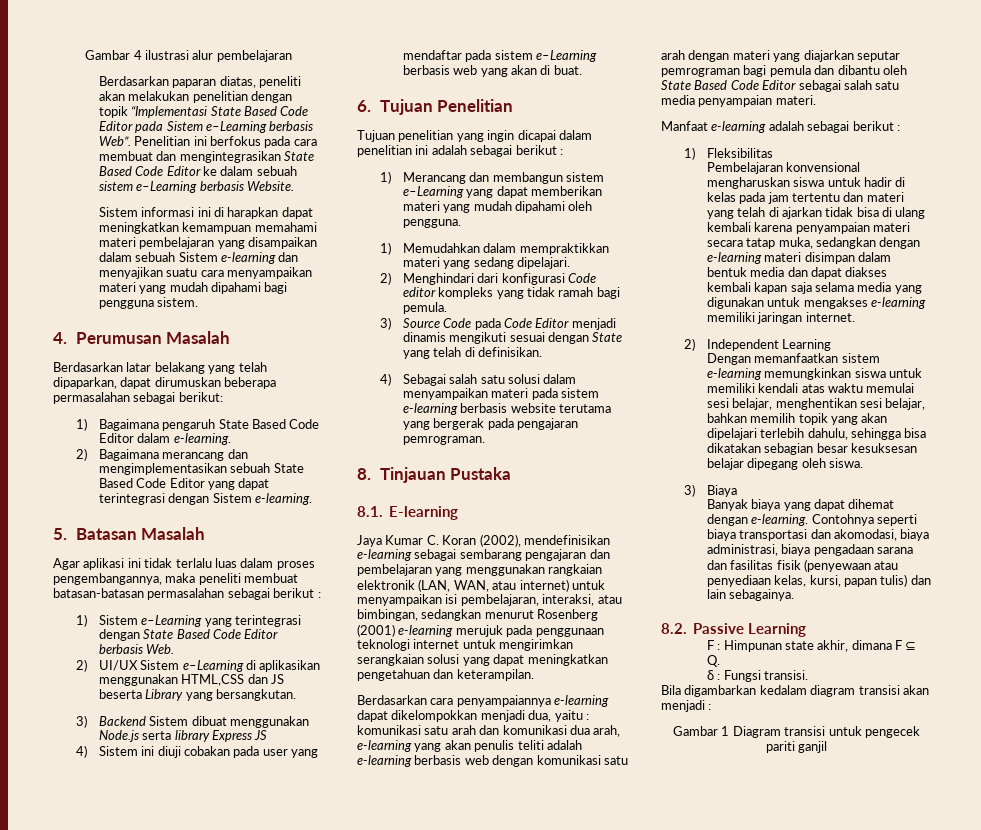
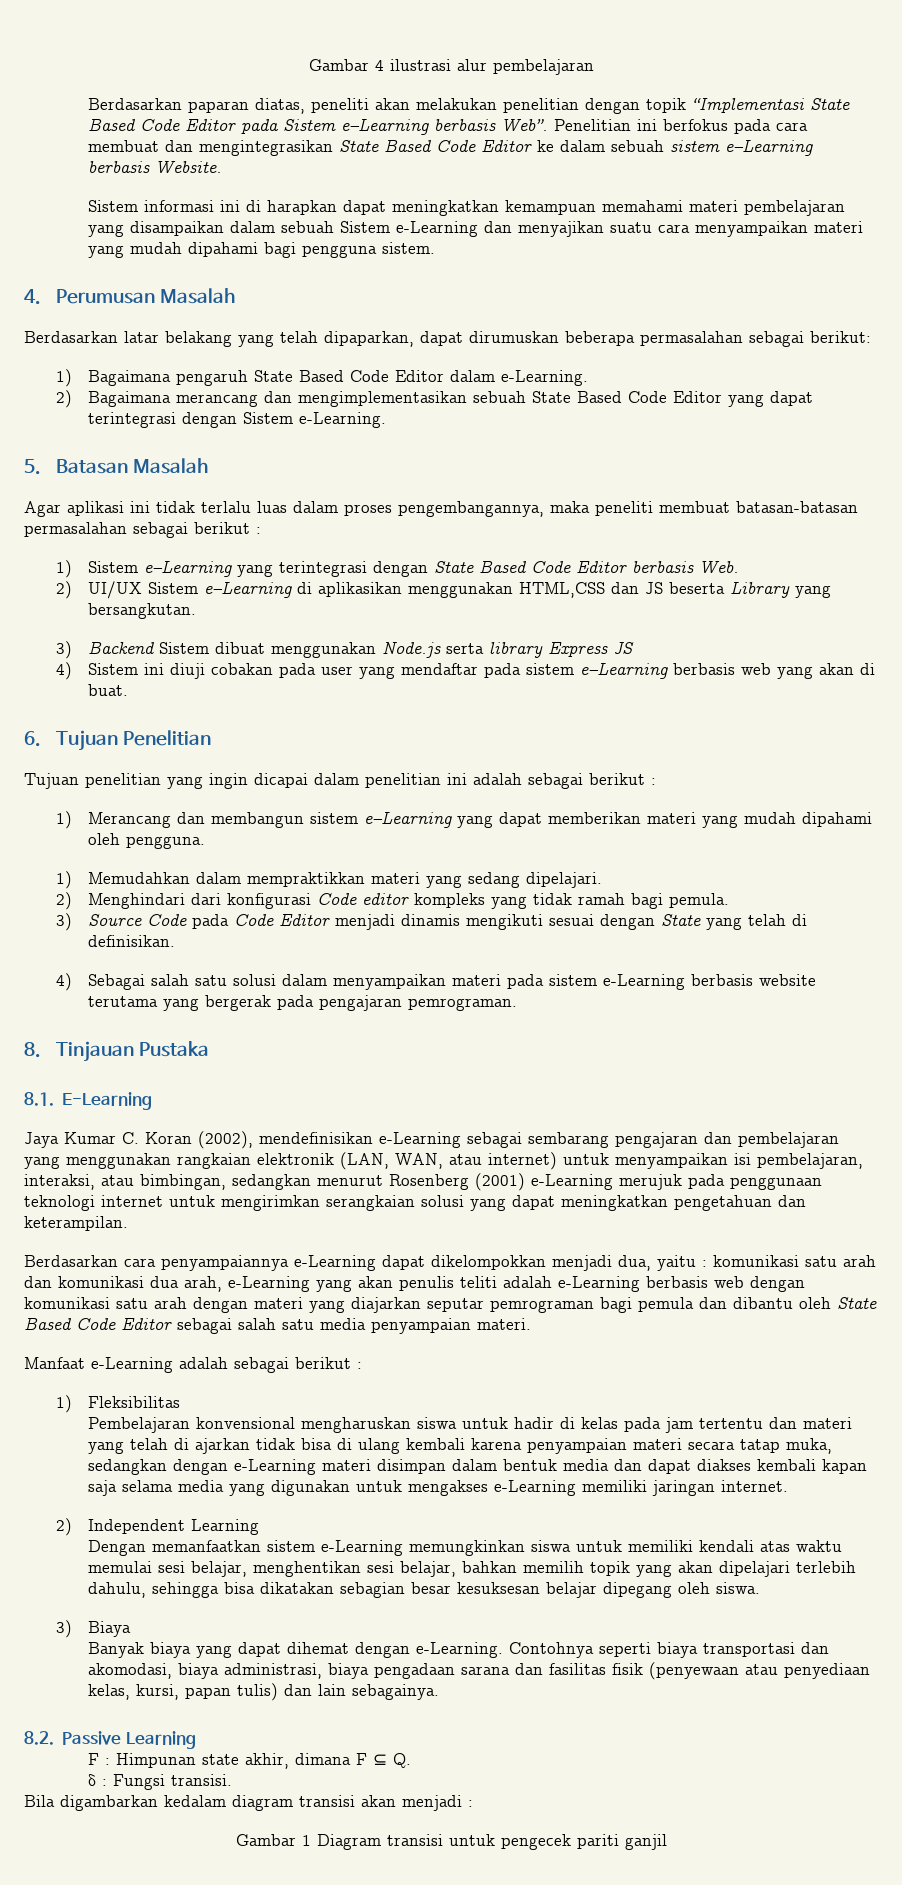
[220,252,276,264] e-learning -> [395,221,478,237] e-Learning
[173,433,231,445] e-learning. -> [500,370,588,386] e-Learning.
[254,493,312,505] e-learning. -> [298,412,386,428] e-Learning.
[402,403,458,415] e-learning -> [602,974,685,990] e-Learning
[389,506,459,520] E-learning -> [62,1092,153,1110] E-Learning
[357,549,412,561] e-learning -> [379,1132,461,1148] e-Learning
[398,625,454,637] e-learning -> [531,1174,613,1190] e-Learning
[554,695,610,707] e-learning -> [294,1255,376,1271] e-Learning
[357,740,412,752] e-learning -> [228,1276,310,1292] e-Learning
[357,755,412,767] e-learning -> [558,1276,640,1292] e-Learning
[711,121,767,133] e-learning -> [91,1357,173,1373] e-Learning
[706,252,762,264] e-learning -> [233,1459,316,1475] e-Learning
[870,297,926,309] e-learning -> [493,1480,576,1496] e-Learning
[706,368,762,380] e-learning -> [320,1540,403,1556] e-Learning
[751,514,809,526] e-learning. -> [415,1642,503,1658] e-Learning.

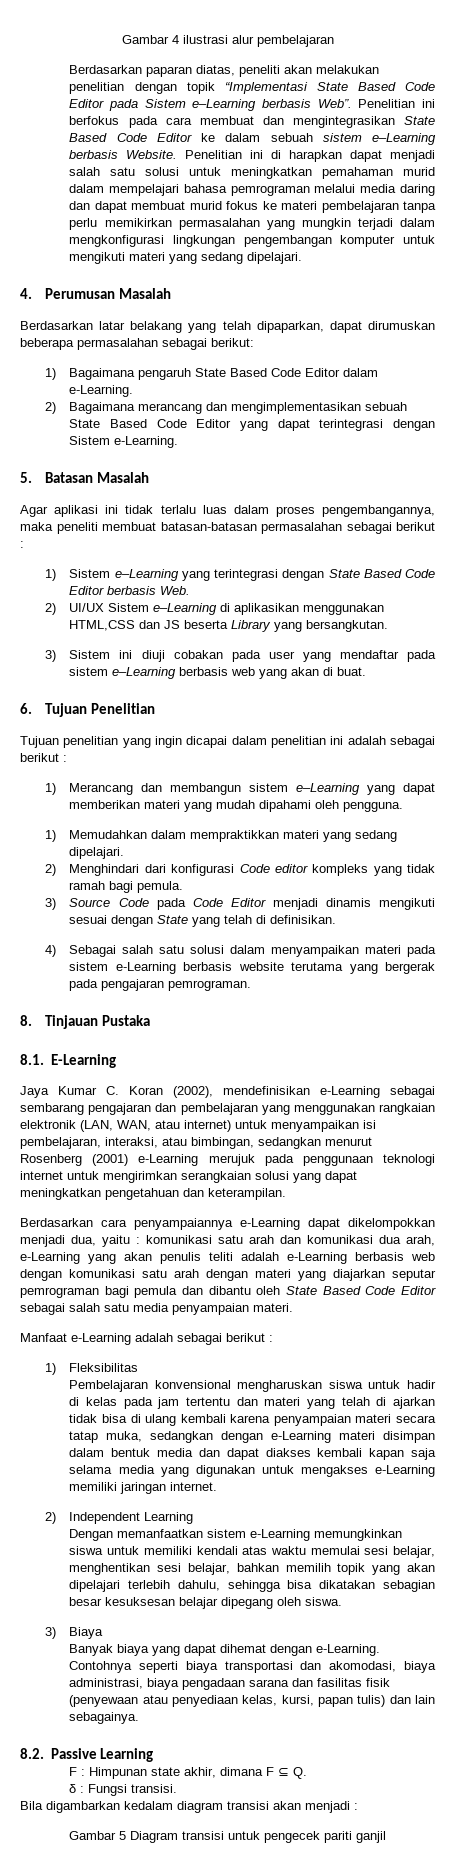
[87,200,214,212] // Sistem informasi -> [185,150,243,159] Penelitian
[391,200,845,216] [87,221,863,237] [87,242,435,258] meningkatkan kemampuan memahami materi pembelajaran yang disampaikan dalam sebuah Sistem e-Learning dan menyajikan suatu cara menyampaikan materi yang mudah dipahami bagi pengguna sistem. -> [389,150,435,162] [69,167,435,179] [69,184,435,196] [69,201,436,213] [69,218,436,230] [69,235,435,247] [69,252,303,264] menjadi salah satu solusi untuk meningkatkan pemahaman murid dalam mempelajari bahasa pemrograman melalui media daring dan dapat membuat murid fokus ke materi pembelajaran tanpa perlu memikirkan permasalahan yang mungkin terjadi dalam mengkonfigurasi lingkungan pengembangan komputer untuk mengikuti materi yang sedang dipelajari.
[87,641,634,658] [55,662,72,680] Backend Sistem dibuat menggunakan Node.js serta library Express JS // 4) -> (56, 656) none
[301,1835,311,1846] 1 -> [119,1831,126,1840] 5

